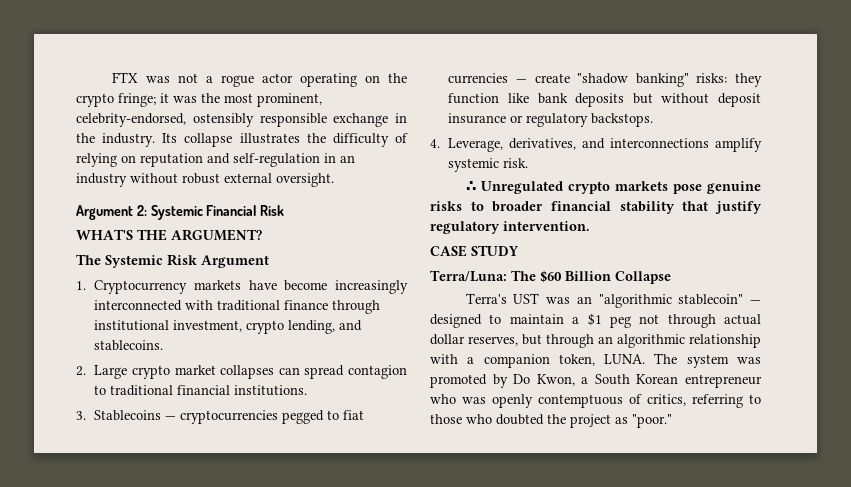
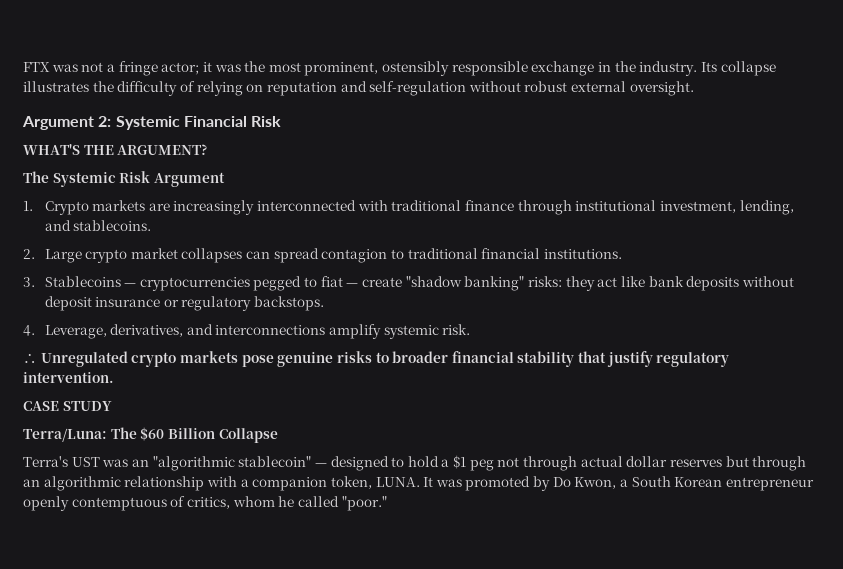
[220,73,408,87] [76,93,156,107] rogue actor operating on the crypto fringe; -> [118,61,200,76] fringe actor;
[76,113,186,127] celebrity-endorsed, -> (379, 69) none
[324,153,355,163] [76,173,127,187] in an industry -> (467, 88) none
[94,280,328,294] Cryptocurrency markets have become -> [44,200,170,215] Crypto markets are
[246,320,285,334] crypto -> (736, 207) none
[448,73,509,84] currencies -> (343, 281) none
[448,93,500,104] function -> [597,277,618,287] act
[632,93,653,104] but -> (740, 283) none
[509,314,564,324] maintain -> [407,456,439,467] hold
[468,336,518,346] reserves, -> [669,459,722,467] reserves
[654,353,729,368] The system -> [423,477,434,487] It
[430,394,486,404] who was -> (814, 484) none
[692,394,761,408] [430,414,628,428] referring to those who doubted the project as -> [232,496,339,507] whom he called

